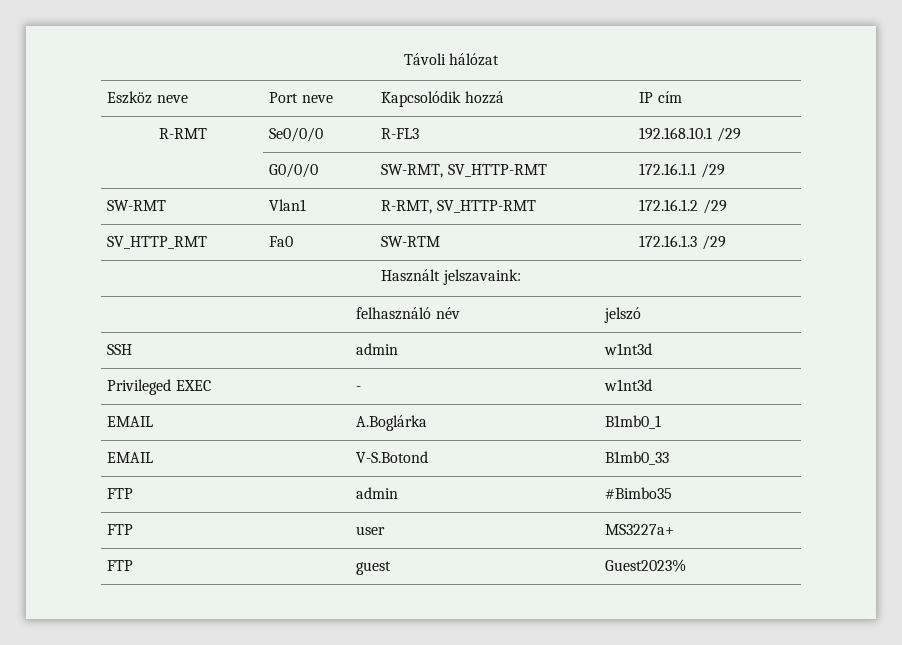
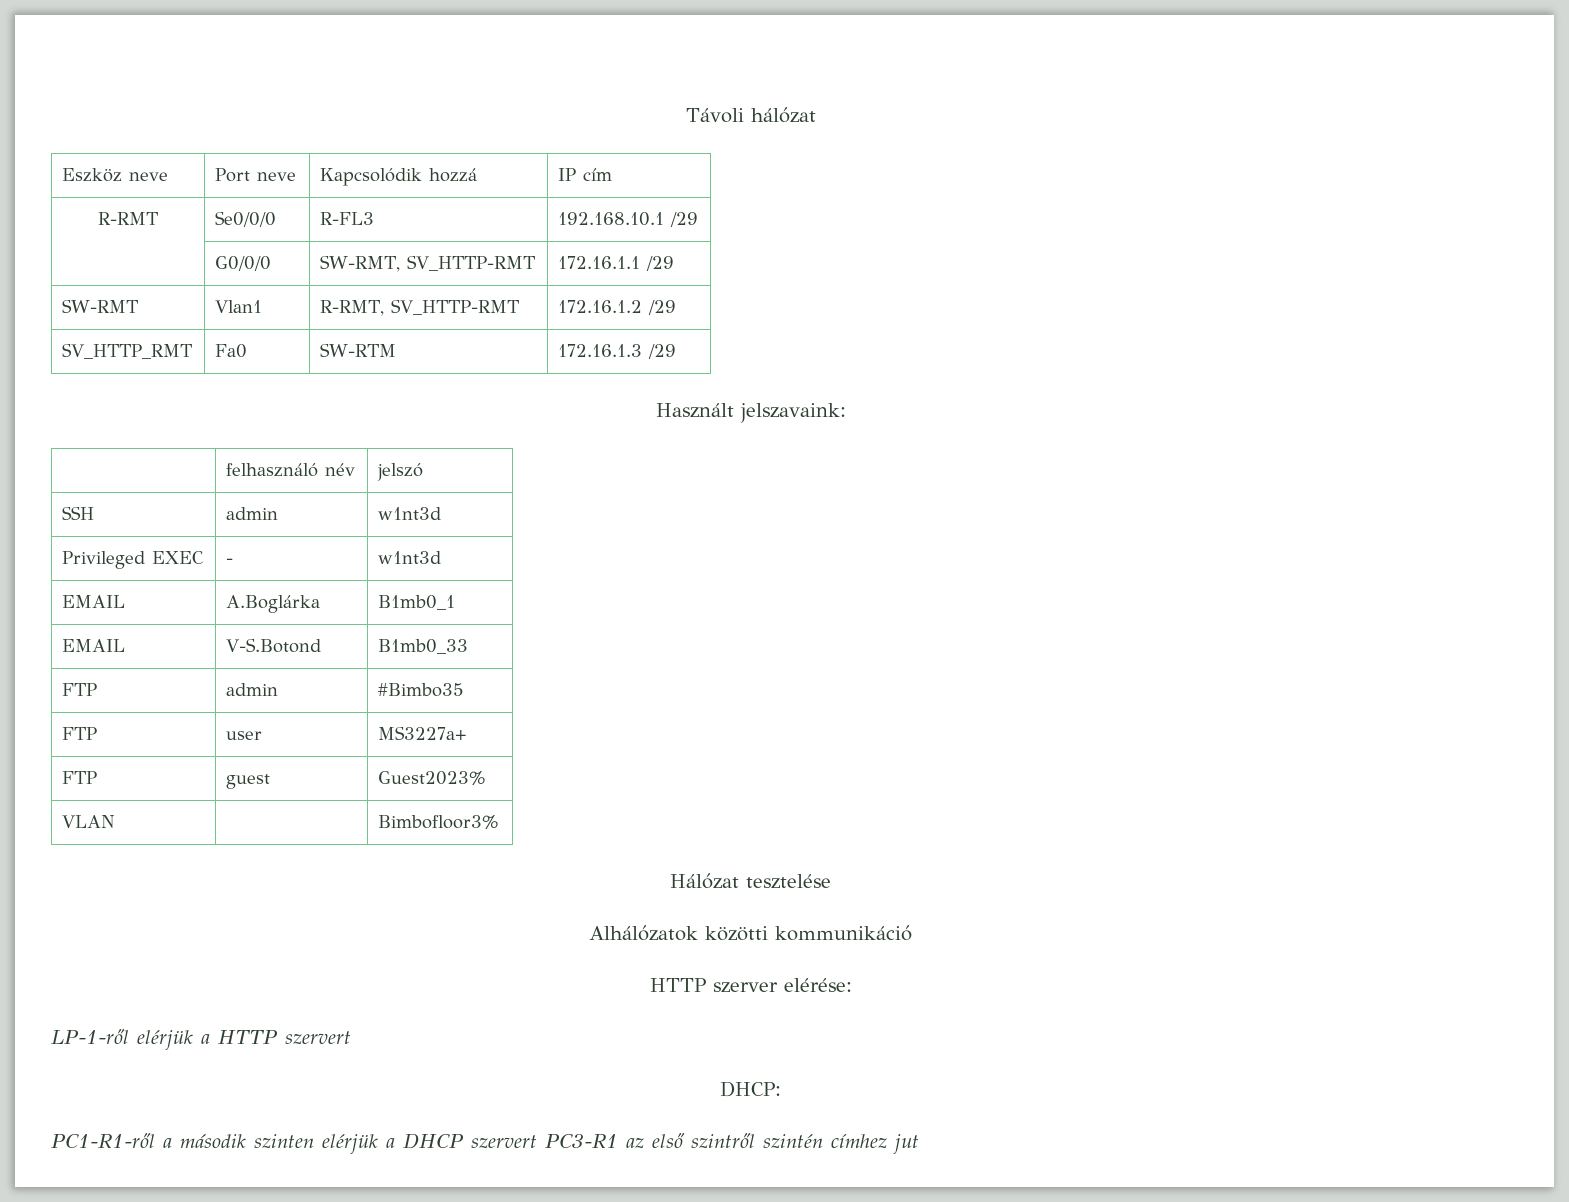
(687, 565) none -> [62,815,116,828] [378,815,500,829] [670,873,831,889] [589,925,912,941] [649,978,852,993] [51,1029,351,1050] [720,1081,781,1097] [51,1133,919,1154] // VLAN | | Bimbofloor3% // Hálózat tesztelése // Alhálózatok közötti kommunikáció // HTTP szerver elérése: // LP-1-ről elérjük a HTTP szervert // DHCP: // PC1-R1-ről a második szinten elérjük a DHCP szervert PC3-R1 az első szintről szintén címhez jut

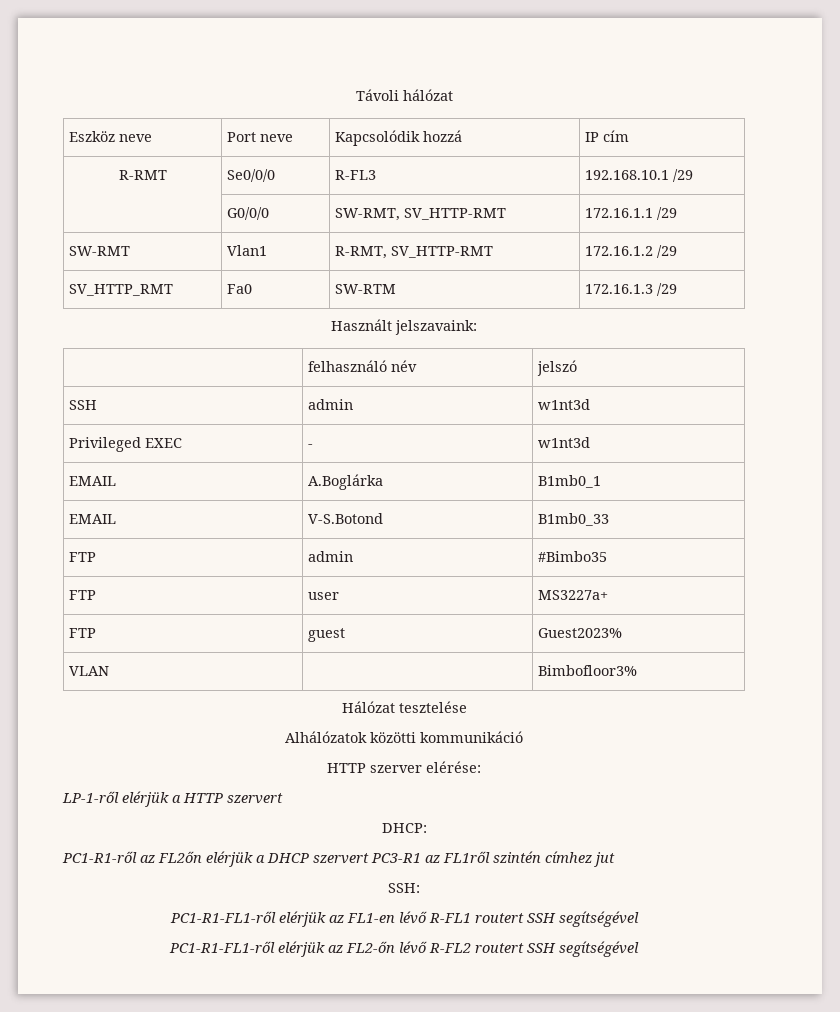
[163,1134,314,1148] a második szinten -> [140,851,202,863] az FL2őn
[652,1133,755,1148] első szintről -> [443,851,490,863] FL1ről
(919, 1144) none -> [388,883,420,893] [169,911,639,927] [169,941,639,957] // SSH: // PC1-R1-FL1-ről elérjük az FL1-en lévő R-FL1 routert SSH segítségével // PC1-R1-FL1-ről elérjük az FL2-őn lévő R-FL2 routert SSH segítségével

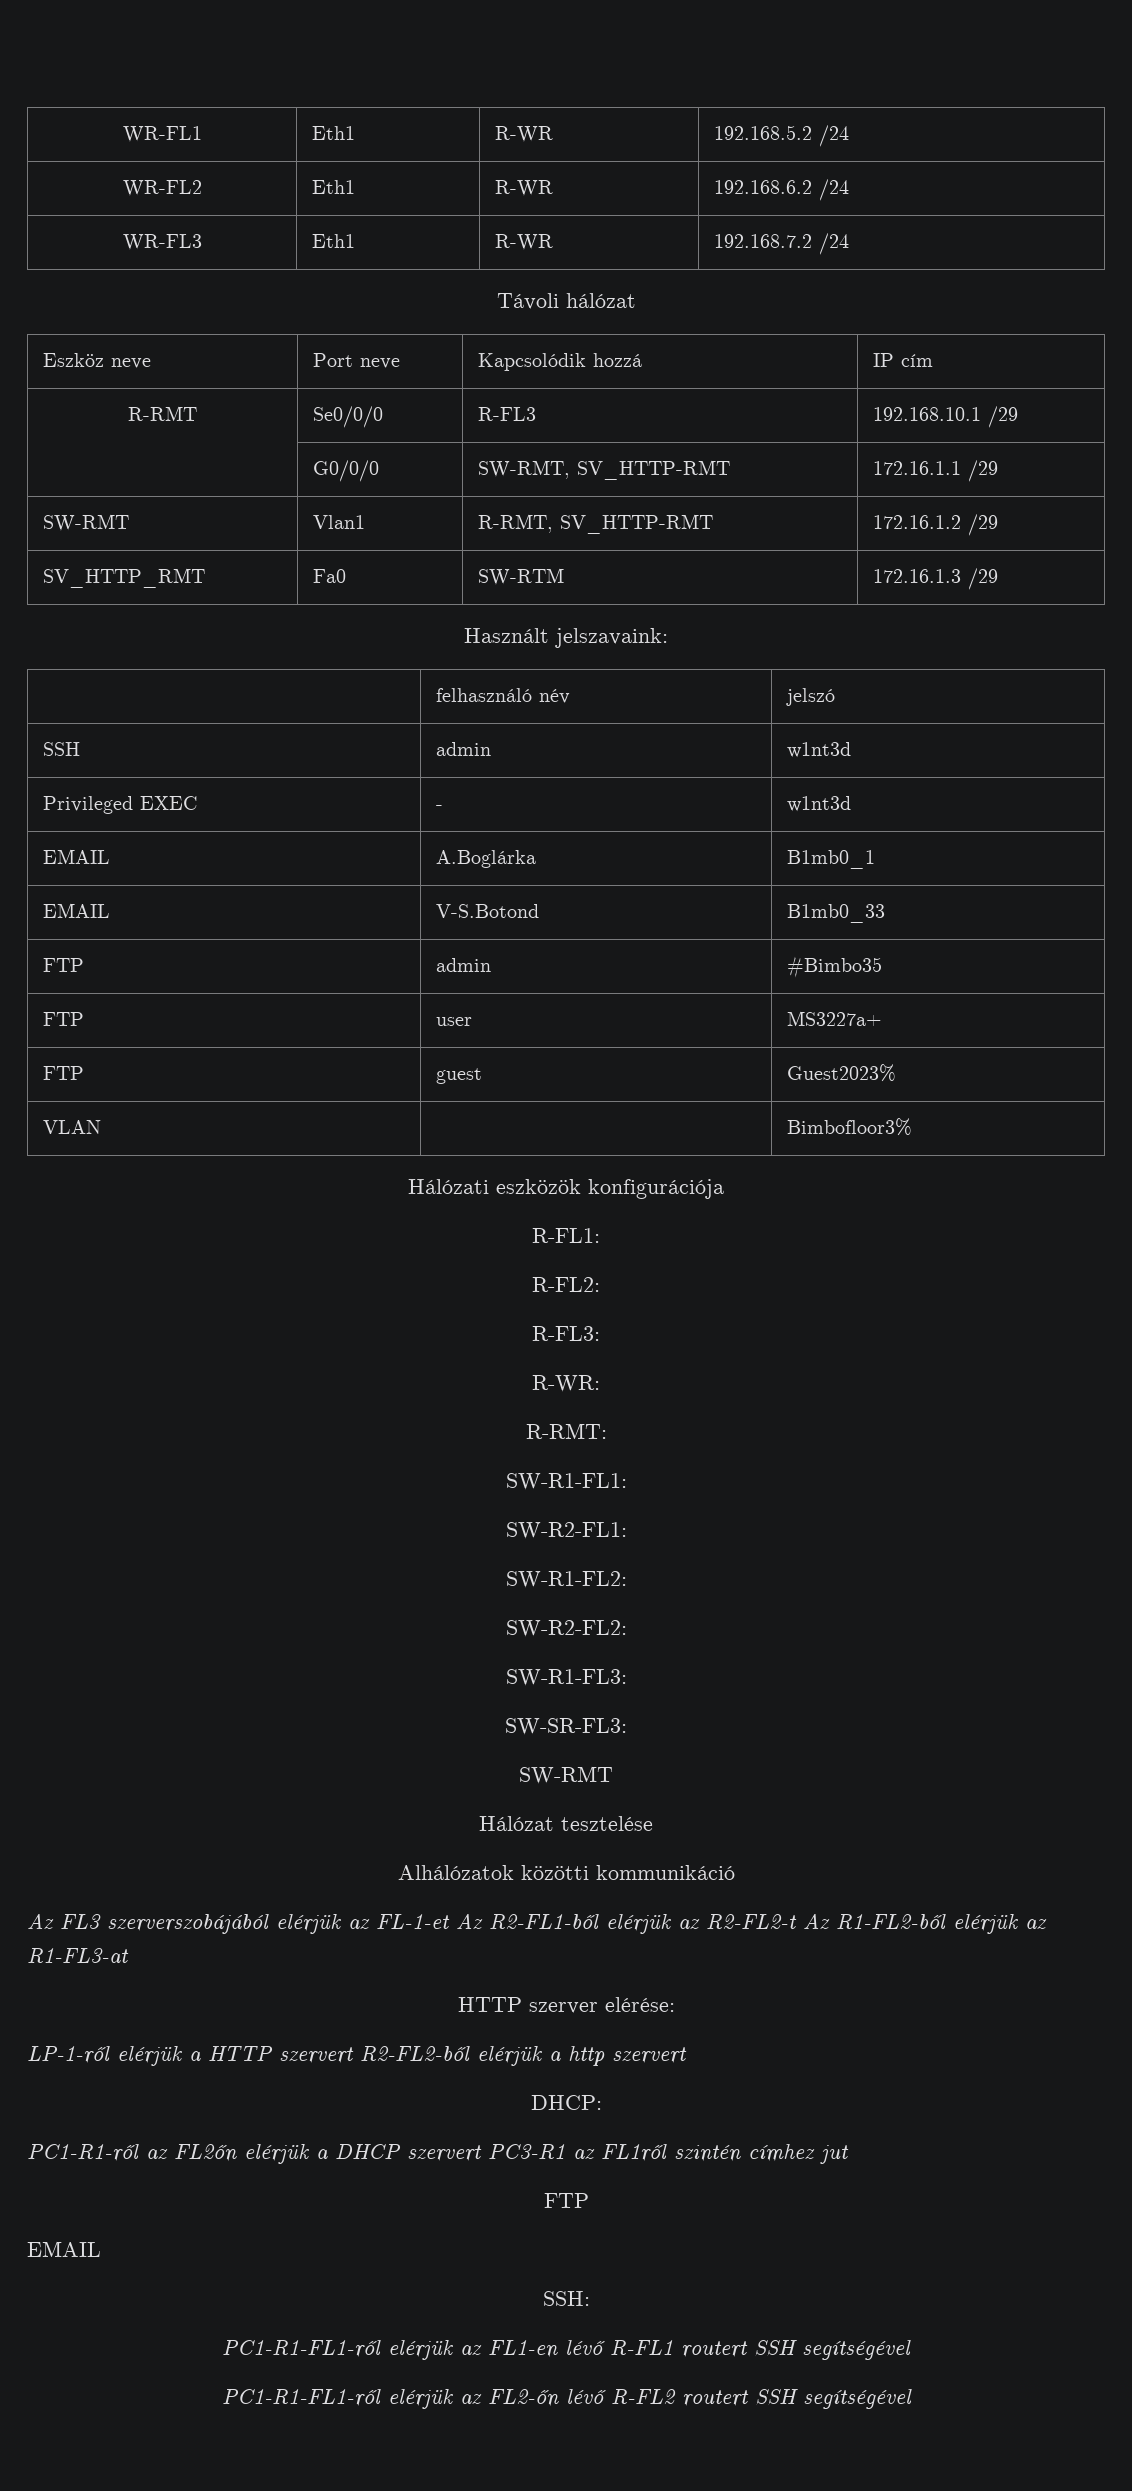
(355, 95) none -> [122,126,202,143] [311,126,355,140] [494,126,553,143] [713,125,849,147] [122,180,202,197] [311,180,355,194] [494,180,553,197] [713,179,849,201] [122,234,202,251] [311,234,355,248] [494,234,553,251] [713,233,849,255] WR-FL1 | Eth1 | R-WR | 192.168.5.2 /24 // WR-FL2 | Eth1 | R-WR | 192.168.6.2 /24 // WR-FL3 | Eth1 | R-WR | 192.168.7.2 /24 //
(638, 670) none -> [408,1179,724,1199] [532,1228,600,1243] [532,1277,600,1292] [532,1326,600,1341] [532,1375,600,1392] [525,1423,607,1439] [505,1473,627,1490] [505,1522,627,1539] [505,1571,627,1588] [505,1620,627,1637] [505,1669,627,1686] [505,1718,627,1735] [519,1766,613,1784] // Hálózati eszközök konfigurációja // R-FL1: // R-FL2: // R-FL3: // R-WR: // R-RMT: // SW-R1-FL1: // SW-R2-FL1: // SW-R1-FL2: // SW-R2-FL2: // SW-R1-FL3: // SW-SR-FL3: // SW-RMT
(523, 737) none -> [27,1913,1047,1934] [27,1948,129,1964] // Az FL3 szerverszobájából elérjük az FL-1-et Az R2-FL1-ből elérjük az R2-FL2-t Az R1-FL2-ből elérjük az R1-FL3-at
(283, 798) none -> [360,2046,687,2066] R2-FL2-ből elérjük a http szervert
(615, 859) none -> [543,2193,589,2208] [27,2241,101,2257] // FTP // EMAIL

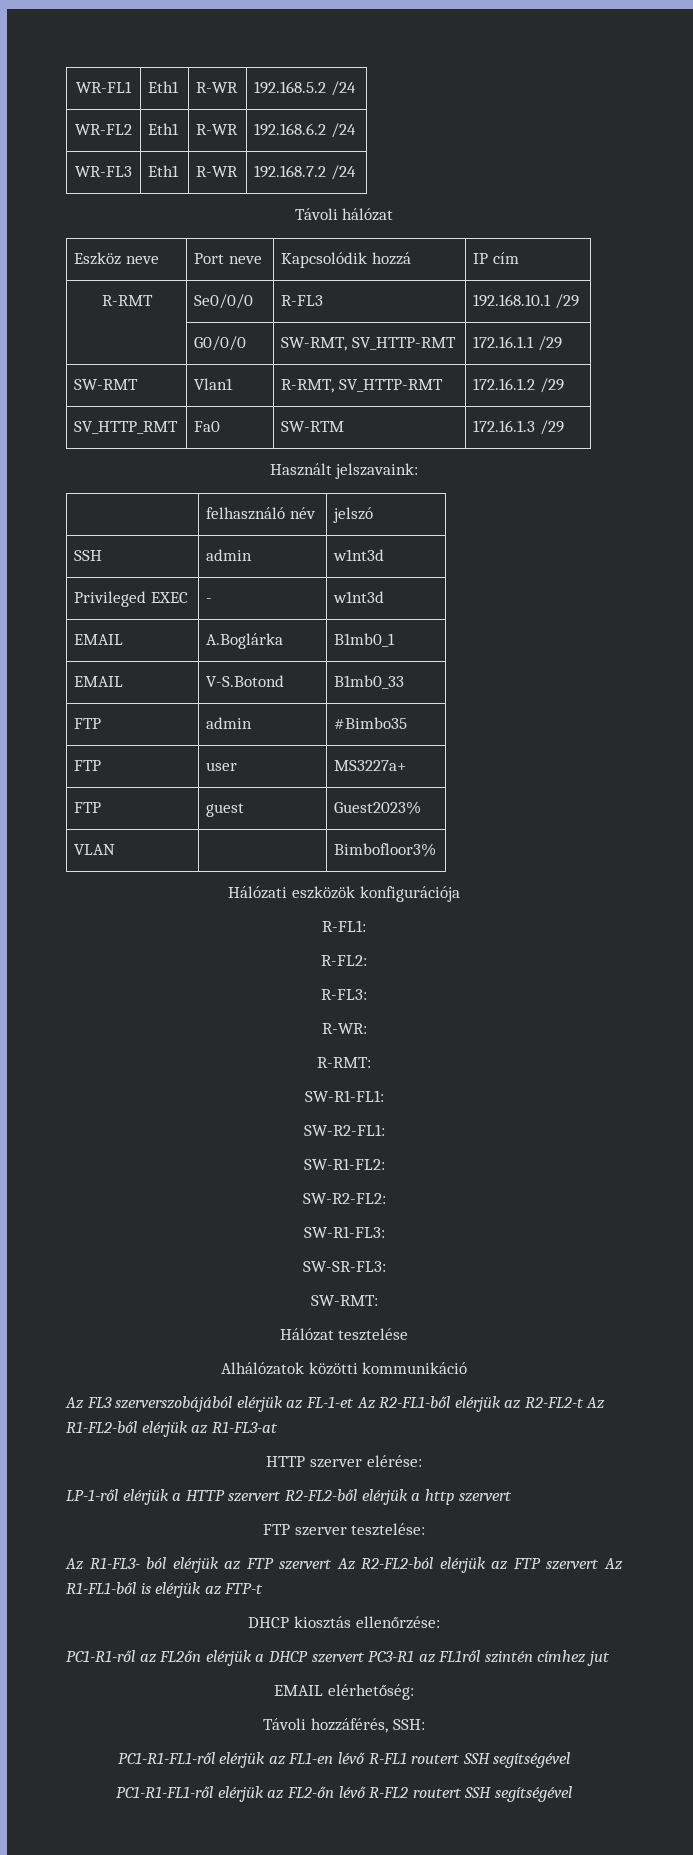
[519,1766,613,1784] SW-RMT -> [310,1295,378,1306] SW-RMT:
[530,2095,602,2110] DHCP: -> [262,1523,426,1536] [65,1557,624,1573] [66,1582,264,1598] [248,1616,440,1629] FTP szerver tesztelése: // Az R1-FL3- ból elérjük az FTP szervert Az R2-FL2-ból elérjük az FTP szervert Az R1-FL1-ből is elérjük az FTP-t // DHCP kiosztás ellenőrzése:
[543,2193,589,2208] [27,2241,101,2257] FTP // EMAIL // -> [274,1684,414,1700] [263,1718,388,1733] EMAIL elérhetőség: // Távoli hozzáférés,

